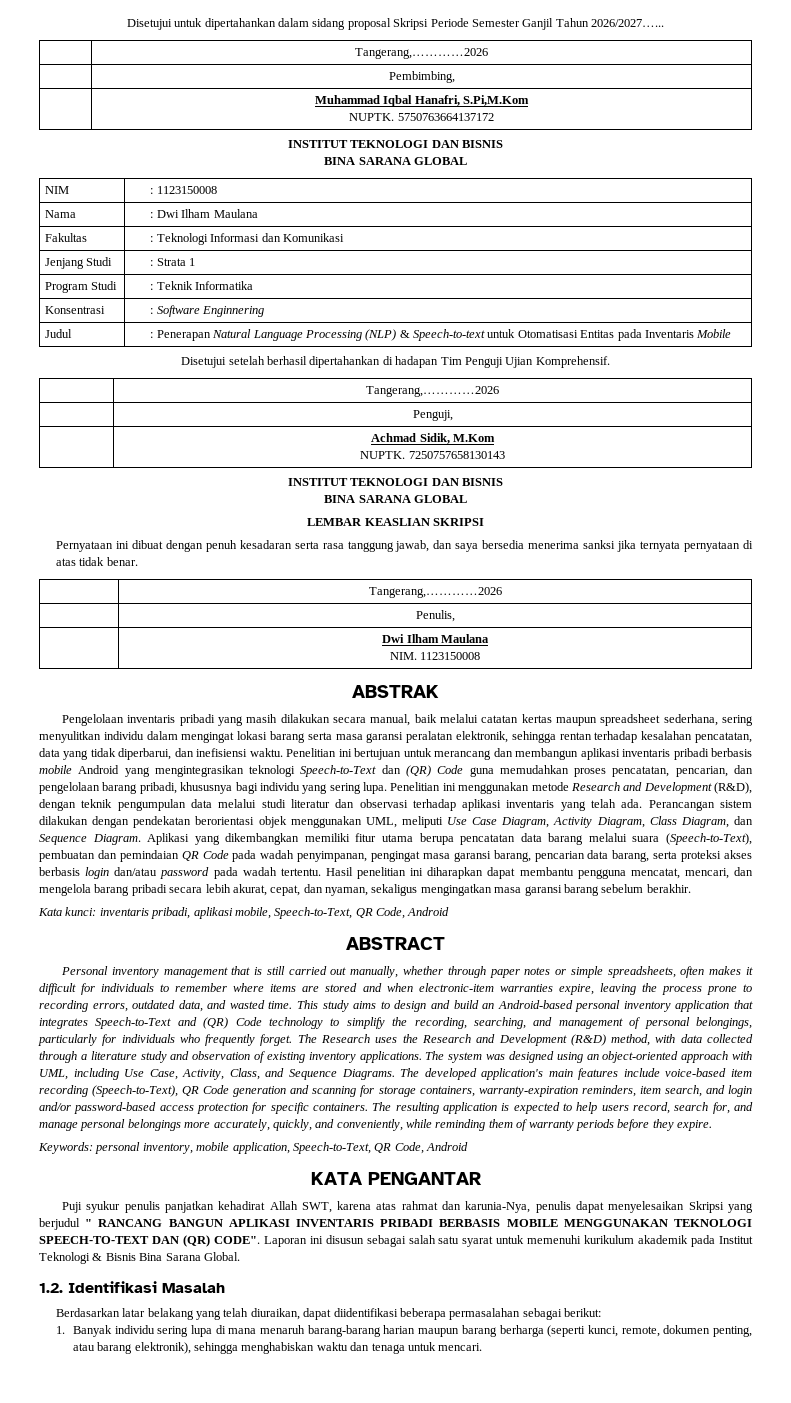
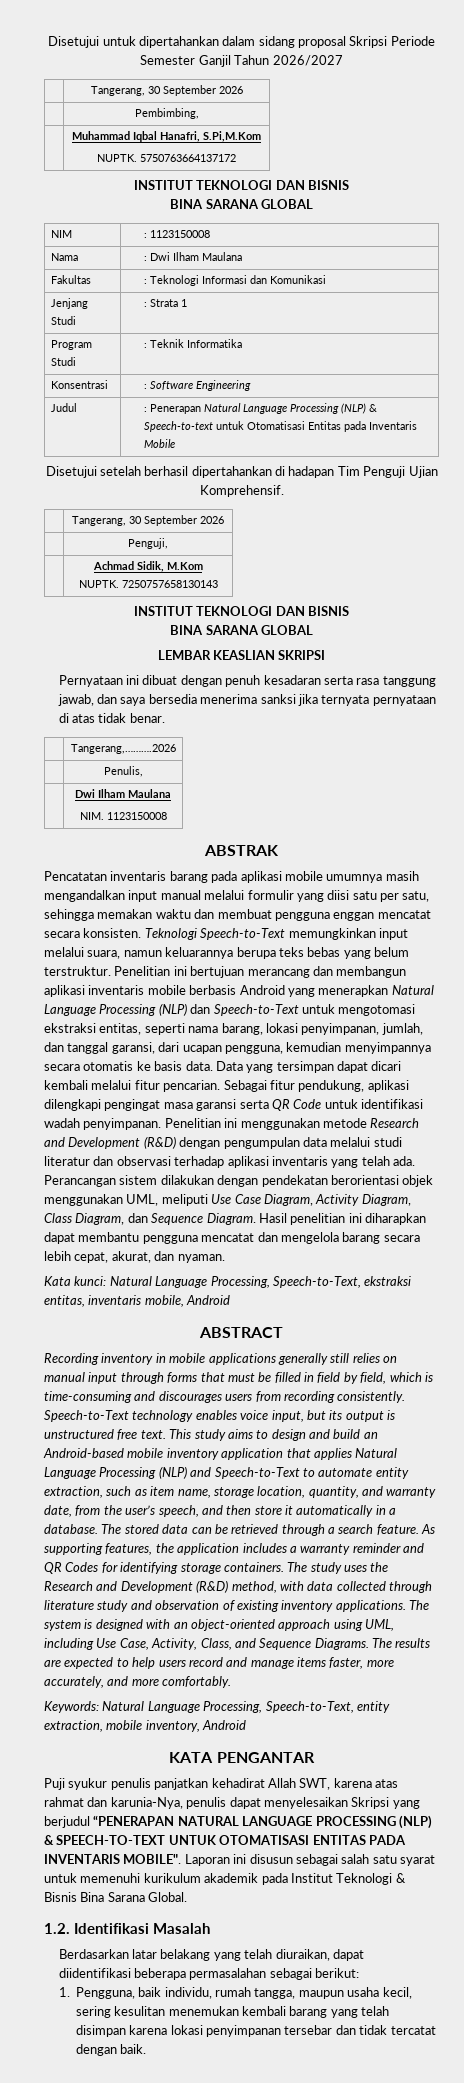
[591,19,665,27] [355,48,488,59] 2026/2027…... // | Tangerang,…………2026 -> [272,55,343,66] [90,85,243,96] 2026/2027 // | Tangerang, 30 September 2026
[202,306,265,317] Enginnering -> [196,380,252,391] Engineering
[366,386,499,397] Tangerang,…………2026 -> [72,515,225,526] Tangerang, 30 September 2026
[368,587,502,598] Tangerang,…………2026 -> [70,744,176,754] Tangerang,……….2026
[61,714,753,726] [39,731,752,743] [39,748,283,760] Pengelolaan inventaris pribadi yang masih dilakukan secara manual, baik melalui catatan kertas maupun spreadsheet sederhana, sering menyulitkan individu dalam mengingat lokasi barang serta masa garansi peralatan elektronik, sehingga rentan terhadap kesalahan pencatatan, data yang tidak diperbarui, dan inefisiensi waktu. -> [44,871,419,883] [44,890,430,902] [44,909,431,921] [44,928,408,940] [44,947,409,959] [44,966,111,976] Pencatatan inventaris barang pada aplikasi mobile umumnya masih mengandalkan input manual melalui formulir yang diisi satu per satu, sehingga memakan waktu dan membuat pengguna enggan mencatat secara konsisten. Teknologi Speech-to-Text memungkinkan input melalui suara, namun keluarannya berupa teks bebas yang belum terstruktur.
[403,748,432,757] untuk -> (245, 972) none
[673,748,753,760] [39,765,754,777] [39,782,387,794] pribadi berbasis mobile Android yang mengintegrasikan teknologi Speech-to-Text dan (QR) Code guna memudahkan proses pencatatan, pencarian, dan pengelolaan barang pribadi, khususnya bagi individu yang sering lupa. -> [147,985,434,997] [44,1003,416,1016] [44,1023,423,1035] [44,1042,431,1054] [44,1061,402,1073] [44,1080,409,1092] [44,1099,423,1111] [44,1118,162,1130] mobile berbasis Android yang menerapkan Natural Language Processing (NLP) dan Speech-to-Text untuk mengotomasi ekstraksi entitas, seperti nama barang, lokasi penyimpanan, jumlah, dan tanggal garansi, dari ucapan pengguna, kemudian menyimpannya secara otomatis ke basis data. Data yang tersimpan dapat dicari kembali melalui fitur pencarian. Sebagai fitur pendukung, aplikasi dilengkapi pengingat masa garansi serta QR Code untuk identifikasi wadah penyimpanan.
[714,782,752,794] [39,799,113,811] (R&D), dengan teknik -> [143,1136,221,1149] (R&D) dengan
[147,833,752,845] [39,850,752,862] [39,867,321,879] Aplikasi yang dikembangkan memiliki fitur utama berupa pencatatan data barang melalui suara (Speech-to-Text), pembuatan dan pemindaian QR Code pada wadah penyimpanan, pengingat masa garansi barang, pencarian data barang, serta proteksi akses berbasis login dan/atau password pada wadah tertentu. -> (256, 1219) none
[630,868,729,879] mencatat, mencari, -> [201,1233,255,1242] mencatat
[131,884,167,896] pribadi -> (381, 1238) none
[232,884,691,896] [38,907,450,919] [346,937,445,950] [60,966,754,978] [39,983,752,995] [39,1000,293,1012] akurat, cepat, dan nyaman, sekaligus mengingatkan masa garansi barang sebelum berakhir. // Kata kunci: inventaris pribadi, aplikasi mobile, Speech-to-Text, QR Code, Android // ABSTRACT // Personal inventory management that is still carried out manually, whether through paper notes or simple spreadsheets, often makes it difficult for individuals to remember where items are stored and when electronic-item warranties expire, leaving the process prone to recording errors, outdated data, and wasted time. -> [74,1251,225,1263] [44,1276,412,1288] [44,1295,231,1307] [199,1327,283,1338] [44,1353,397,1365] [44,1372,433,1384] [44,1391,406,1403] [44,1410,395,1422] [44,1429,166,1440] cepat, akurat, dan nyaman. // Kata kunci: Natural Language Processing, Speech-to-Text, ekstraksi entitas, inventaris mobile, Android // ABSTRACT // Recording inventory in mobile applications generally still relies on manual input through forms that must be filled in field by field, which is time-consuming and discourages users from recording consistently. Speech-to-Text technology enables voice input, but its output is unstructured free text.
[575,1000,621,1012] personal -> [127,1448,164,1458] mobile
[39,1017,752,1029] [38,1034,371,1046] integrates Speech-to-Text and (QR) Code technology to simplify the recording, searching, and management of personal belongings, particularly for individuals who frequently forget. The Research -> [313,1448,398,1460] [44,1466,409,1479] [44,1486,437,1498] [44,1505,397,1517] [44,1524,436,1536] [44,1543,424,1555] [44,1562,342,1574] applies Natural Language Processing (NLP) and Speech-to-Text to automate entity extraction, such as item name, storage location, quantity, and warranty date, from the user’s speech, and then store it automatically in a database. The stored data can be retrieved through a search feature. As supporting features, the application includes a warranty reminder and QR Codes for identifying storage containers. The study
[80,1054,87,1060] a -> (432, 1587) none
[485,1051,583,1063] was designed using -> [84,1619,171,1631] is designed with
[732,1051,753,1060] with -> [333,1619,363,1631] using
[424,1068,752,1080] [39,1085,753,1097] [39,1102,754,1114] [39,1119,712,1131] [38,1142,424,1154] developed application's main features include voice-based item recording (Speech-to-Text), QR Code generation and scanning for storage containers, warranty-expiration reminders, item search, and login and/or password-based access protection for specific containers. The resulting application is expected to help users record, search for, and manage personal belongings more accurately, quickly, and conveniently, while reminding them of warranty periods before they expire. // Keywords: personal inventory, mobile application, Speech-to-Text, QR Code, -> [395,1638,431,1648] [44,1657,394,1669] [44,1676,232,1688] [44,1701,390,1713] [44,1720,200,1732] results are expected to help users record and manage items faster, more accurately, and more comfortably. // Keywords: Natural Language Processing, Speech-to-Text, entity extraction, mobile inventory,
[85,1219,752,1227] [39,1235,260,1247] " RANCANG BANGUN APLIKASI INVENTARIS PRIBADI BERBASIS MOBILE MENGGUNAKAN TEKNOLOGI SPEECH-TO-TEXT DAN (QR) CODE". -> [93,1815,432,1829] [44,1835,406,1845] [44,1854,182,1864] “PENERAPAN NATURAL LANGUAGE PROCESSING (NLP) & SPEECH-TO-TEXT UNTUK OTOMATISASI ENTITAS PADA INVENTARIS MOBILE".
[72,1325,752,1337] [72,1342,483,1354] Banyak individu sering lupa di mana menaruh barang-barang harian maupun barang berharga (seperti kunci, remote, dokumen penting, atau barang elektronik), sehingga menghabiskan waktu dan tenaga untuk mencari. -> [75,1987,412,1999] [75,2006,390,2018] [75,2025,436,2037] [75,2044,147,2056] Pengguna, baik individu, rumah tangga, maupun usaha kecil, sering kesulitan menemukan kembali barang yang telah disimpan karena lokasi penyimpanan tersebar dan tidak tercatat dengan baik.

